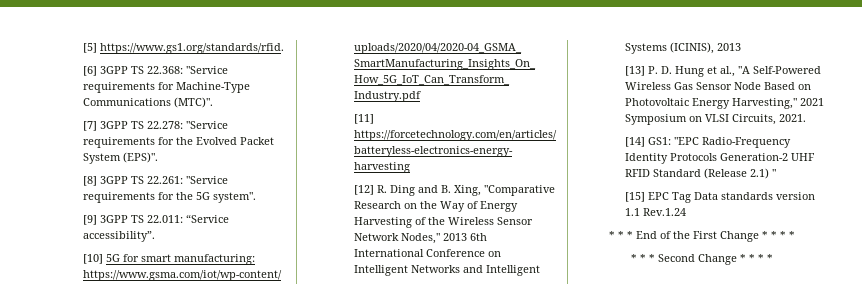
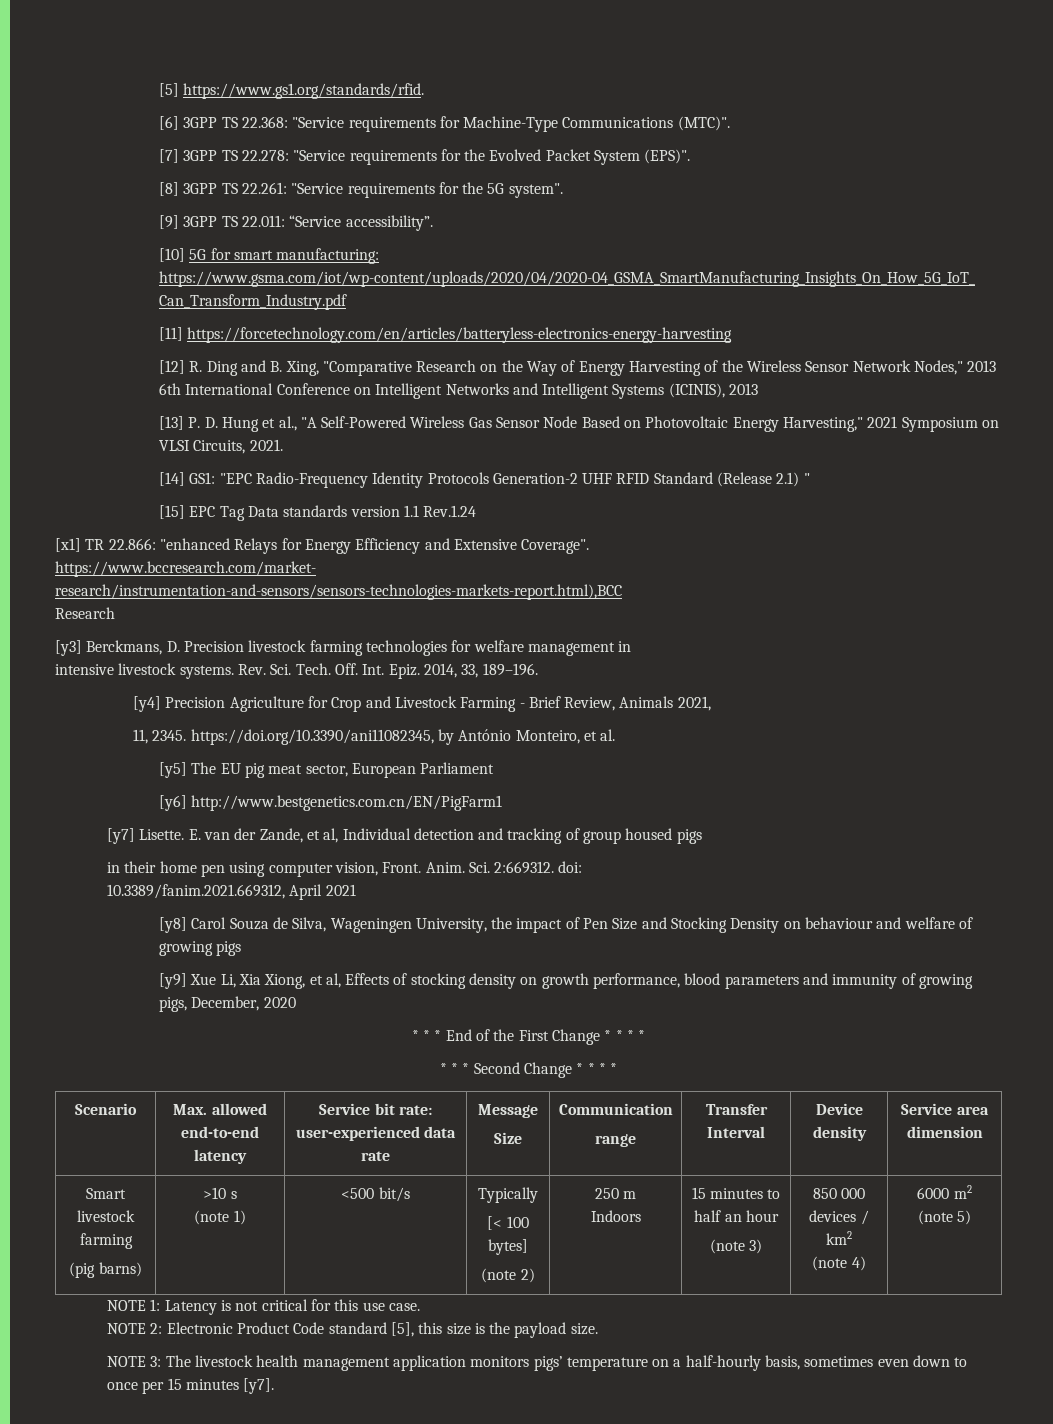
(687, 212) none -> [55,538,590,554] [55,561,316,577] [55,584,622,600] [55,607,115,619] [55,640,632,656] [55,663,538,679] [132,696,711,712] [132,729,616,745] [158,762,495,778] [158,795,503,811] [106,828,702,844] [106,861,583,877] [106,884,356,900] [158,917,974,933] [158,941,242,956] [158,973,974,989] [158,996,296,1012] // [x1] TR 22.866: "enhanced Relays for Energy Efficiency and Extensive Coverage". // https://www.bccresearch.com/market- // research/instrumentation-and-sensors/sensors-technologies-markets-report.html),BCC // Research // [y3] Berckmans, D. Precision livestock farming technologies for welfare management in // intensive livestock systems. Rev. Sci. Tech. Off. Int. Epiz. 2014, 33, 189–196. // [y4] Precision Agriculture for Crop and Livestock Farming - Brief Review, Animals 2021, // 11, 2345. https://doi.org/10.3390/ani11082345, by António Monteiro, et al. // [y5] The EU pig meat sector, European Parliament // [y6] http://www.bestgenetics.com.cn/EN/PigFarm1 // [y7] Lisette. E. van der Zande, et al, Individual detection and tracking of group housed pigs // in their home pen using computer vision, Front. Anim. Sci. 2:669312. doi: // 10.3389/fanim.2021.669312, April 2021 // [y8] Carol Souza de Silva, Wageningen University, the impact of Pen Size and Stocking Density on behaviour and welfare of growing pigs // [y9] Xue Li, Xia Xiong, et al, Effects of stocking density on growth performance, blood parameters and immunity of growing pigs, December, 2020
(773, 258) none -> [75,1103,137,1115] [173,1103,267,1115] [181,1126,259,1138] [194,1149,247,1164] [319,1103,432,1115] [295,1126,457,1141] [361,1151,390,1161] [478,1104,538,1118] [494,1132,522,1144] [558,1103,673,1115] [595,1134,636,1147] [705,1104,768,1115] [707,1126,765,1138] [815,1103,863,1115] [812,1126,867,1141] [901,1103,989,1115] [906,1126,983,1138] [86,1188,126,1199] [77,1210,135,1222] [79,1233,133,1249] [69,1262,142,1278] [203,1187,237,1199] [194,1210,246,1225] [341,1187,410,1202] [478,1187,538,1203] [487,1216,529,1230] [488,1239,528,1255] [481,1268,535,1283] [594,1188,637,1199] [590,1210,641,1222] [691,1187,781,1199] [694,1210,779,1222] [709,1239,763,1254] [812,1188,866,1199] [809,1210,869,1225] [826,1231,852,1245] [812,1256,866,1271] [917,1185,972,1199] [917,1210,972,1225] [106,1299,420,1315] [106,1322,598,1338] [106,1355,968,1371] [106,1378,275,1394] // Scenario | Max. allowed end-to-end latency | Service bit rate: user-experienced data rate | Message // Size | Communication // range | Transfer Interval | Device density | Service area dimension // Smart livestock farming // (pig barns) | >10 s // (note 1) | <500 bit/s | Typically // [< 100 bytes] // (note 2) | 250 m // Indoors | 15 minutes to half an hour // (note 3) | 850 000 devices / km2 // (note 4) | 6000 m2 // (note 5) // NOTE 1: Latency is not critical for this use case. // NOTE 2: Electronic Product Code standard [5], this size is the payload size. // NOTE 3: The livestock health management application monitors pigs’ temperature on a half-hourly basis, sometimes even down to once per 15 minutes [y7].

